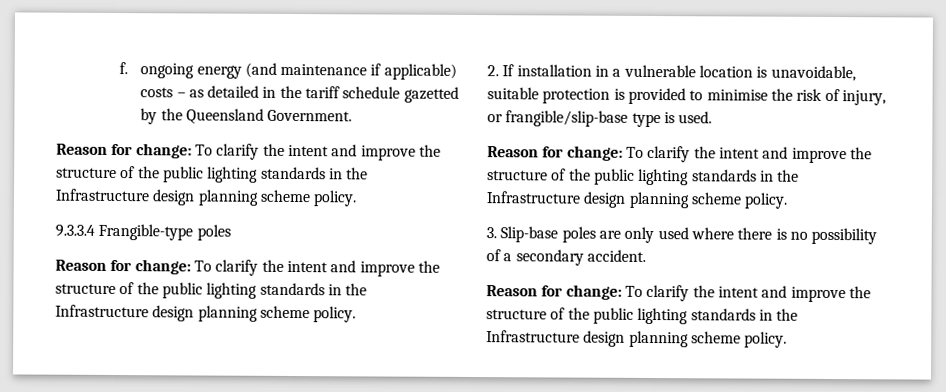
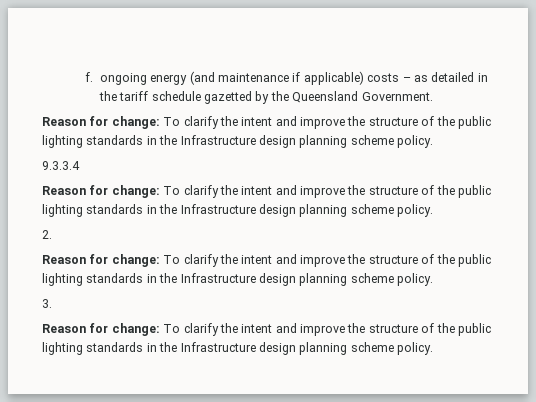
[98,223,231,241] Frangible-type poles -> (80, 165) none
[502,64,856,82] [487,87,886,106] [487,110,713,128] If installation in a vulnerable location is unavoidable, suitable protection is provided to minimise the risk of injury, or frangible/slip-base type is used. -> (52, 234) none
[500,226,878,245] [486,249,646,266] Slip-base poles are only used where there is no possibility of a secondary accident. -> (52, 303) none

